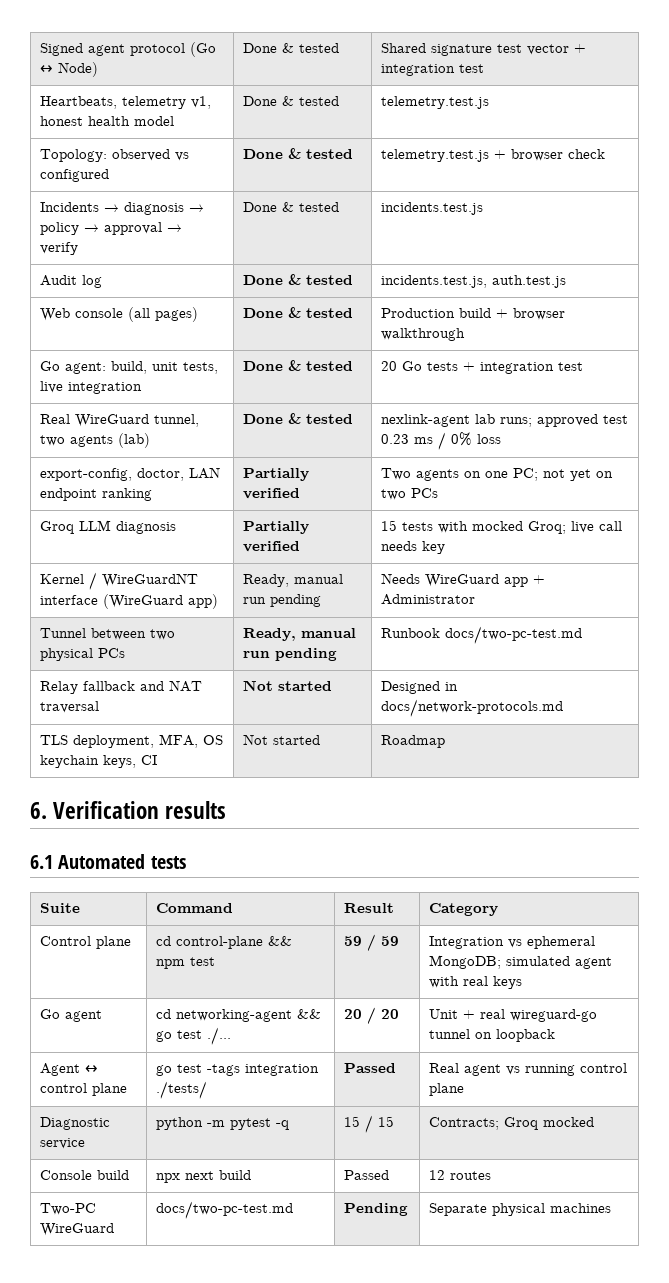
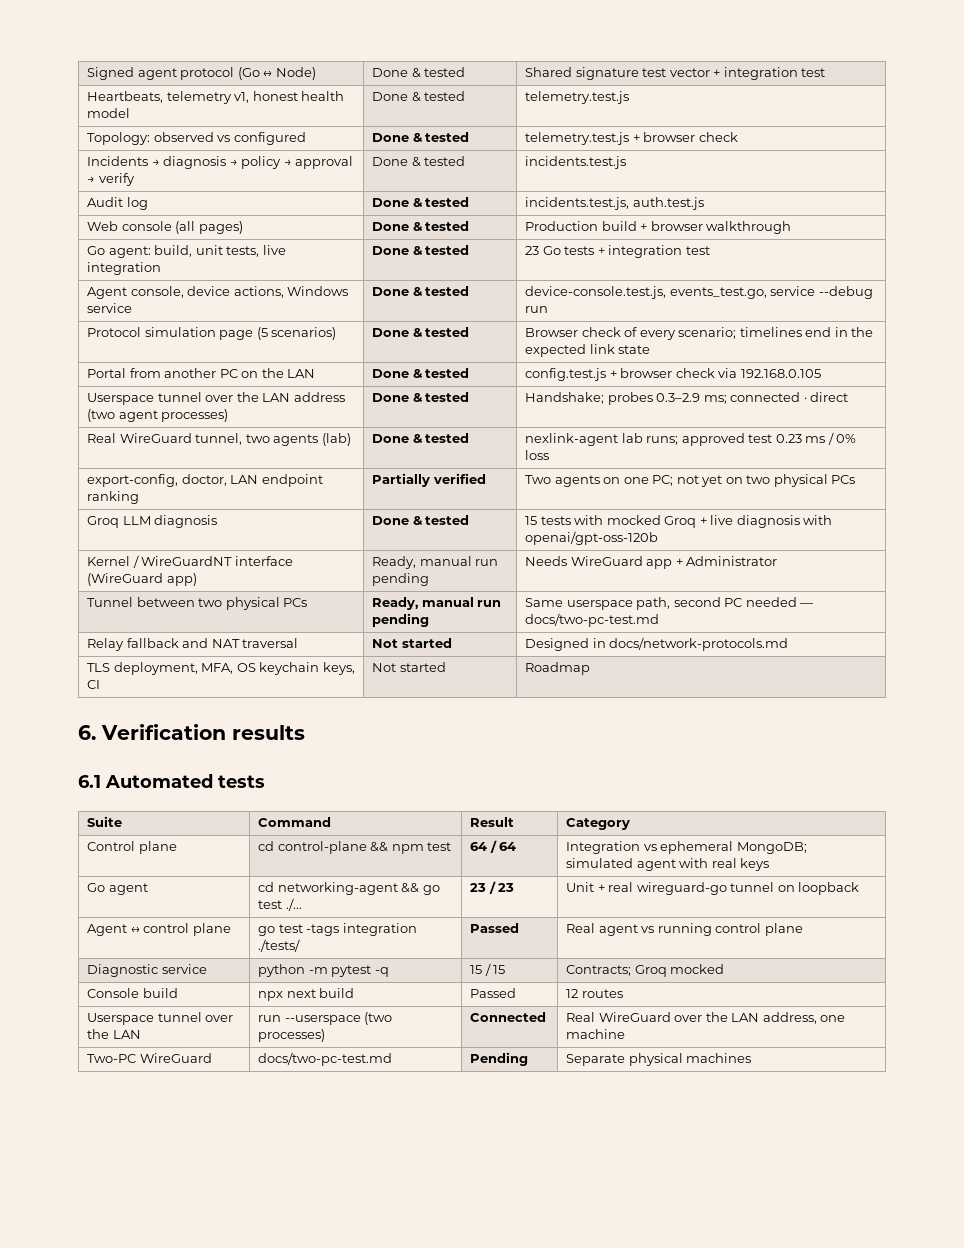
[381,361,398,371] 20 -> [525,246,540,255] 23
(584, 366) none -> [87,286,349,299] [87,303,133,313] [372,286,470,296] [525,286,873,299] [525,306,549,313] [87,327,337,340] [372,327,470,337] [525,327,874,340] [525,344,651,357] [87,368,316,378] [372,368,470,378] [525,368,821,381] [87,392,345,405] [87,409,229,422] [372,392,470,402] [525,392,849,405] // Agent console, device actions, Windows service | Done & tested | device-console.test.js, events_test.go, service --debug run // Protocol simulation page (5 scenarios) | Done & tested | Browser check of every scenario; timelines end in the expected link state // Portal from another PC on the LAN | Done & tested | config.test.js + browser check via 192.168.0.105 // Userspace tunnel over the LAN address (two agent processes) | Done & tested | Handshake; probes 0.3–2.9 ms; connected · direct
(407, 494) none -> [773,474,828,487] physical
[243,521,310,534] [243,541,301,552] Partially verified -> [372,515,470,525] Done & tested
[528,521,623,534] [381,541,446,554] Groq; live call needs key -> [664,515,833,528] [525,531,659,545] Groq + live diagnosis with openai/gpt-oss-120b
[381,628,441,638] Runbook -> [525,597,814,610] Same userspace path, second PC needed —
[344,934,400,951] 59 / 59 -> [470,840,517,853] 64 / 64
[344,1007,400,1024] 20 / 20 -> [470,881,515,894] 23 / 23
(492, 1175) none -> [87,1012,234,1025] [87,1029,141,1039] [258,1012,393,1025] [258,1029,326,1042] [470,1012,547,1022] [566,1012,846,1024] [566,1029,626,1039] // Userspace tunnel over the LAN | run --userspace (two processes) | Connected | Real WireGuard over the LAN address, one machine

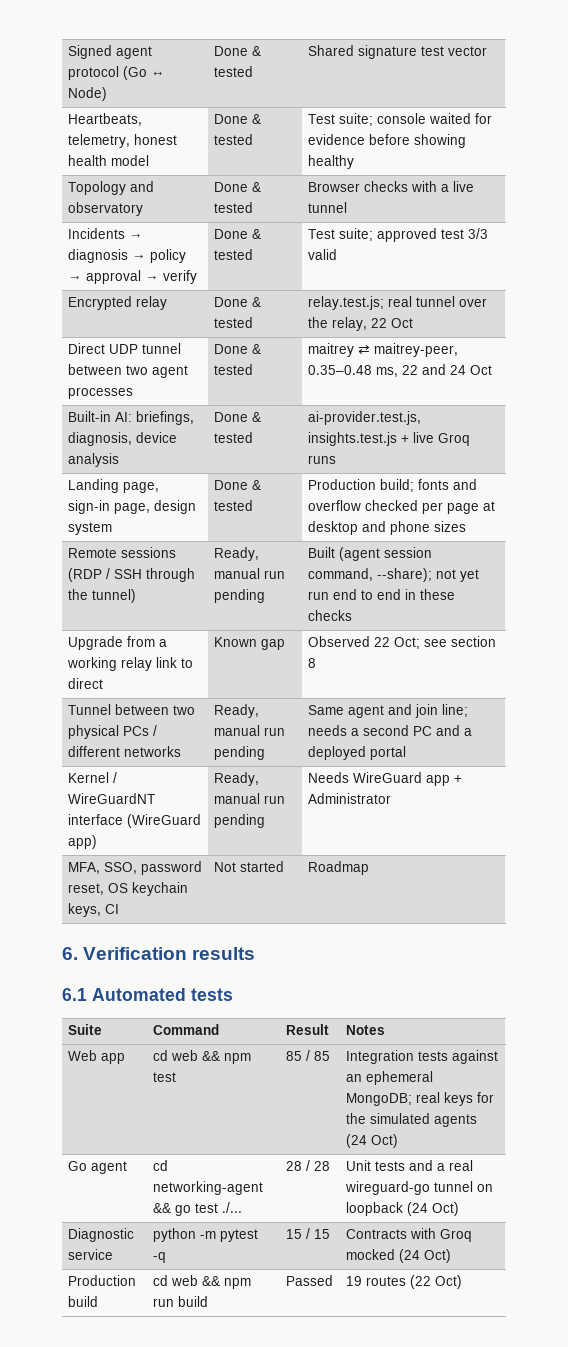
[713,67,826,80] + integration test -> (488, 51) none
[166,91,250,104] telemetry v1, -> [68,134,131,148] telemetry,
[525,91,630,104] [87,132,306,145] [372,132,470,142] [525,132,738,145] telemetry.test.js // Topology: observed vs configured | Done & tested | telemetry.test.js + browser check -> [308,113,493,126] [308,134,467,148] [308,155,355,169] [68,181,155,195] [68,202,144,216] [214,182,262,192] [214,202,254,213] [308,181,475,192] [308,202,348,213] Test suite; console waited for evidence before showing healthy // Topology and observatory | Done & tested | Browser checks with a live tunnel
[525,156,627,169] [87,197,148,210] [372,197,470,207] [525,197,704,210] [87,221,243,234] [372,221,470,231] [525,221,792,234] [87,245,286,258] [87,262,162,275] [372,245,470,255] [525,245,710,258] [87,286,349,299] [87,303,133,313] [372,286,470,296] [525,286,873,299] [525,306,549,313] [87,327,337,340] [372,327,470,337] [525,327,874,340] [525,344,651,357] [87,368,316,378] [372,368,470,378] [525,368,821,381] [87,392,345,405] [87,409,229,422] [372,392,470,402] [525,392,849,405] [87,433,351,446] [372,433,470,443] [525,432,857,446] [525,450,550,460] [87,474,323,487] [87,491,140,504] [372,473,486,487] [525,474,856,487] [87,515,218,528] [372,515,470,525] [525,515,833,528] [525,531,659,545] incidents.test.js // Audit log | Done & tested | incidents.test.js, auth.test.js // Web console (all pages) | Done & tested | Production build + browser walkthrough // Go agent: build, unit tests, live integration | Done & tested | 23 Go tests + integration test // Agent console, device actions, Windows service | Done & tested | device-console.test.js, events_test.go, service --debug run // Protocol simulation page (5 scenarios) | Done & tested | Browser check of every scenario; timelines end in the expected link state // Portal from another PC on the LAN | Done & tested | config.test.js + browser check via 192.168.0.105 // Userspace tunnel over the LAN address (two agent processes) | Done & tested | Handshake; probes 0.3–2.9 ms; connected · direct // Real WireGuard tunnel, two agents (lab) | Done & tested | nexlink-agent lab runs; approved test 0.23 ms / 0% loss // export-config, doctor, LAN endpoint ranking | Partially verified | Two agents on one PC; not yet on two physical PCs // Groq LLM diagnosis | Done & tested | 15 tests with mocked Groq + live diagnosis with openai/gpt-oss-120b -> [308,228,489,242] [308,249,338,260] [68,296,168,310] [214,297,262,307] [214,317,254,328] [308,296,488,310] [308,317,414,331] [68,343,182,354] [68,364,189,378] [68,387,134,399] [214,344,262,354] [214,364,254,375] [308,343,459,357] [308,364,493,377] [68,411,195,425] [68,432,178,446] [68,453,120,467] [214,412,262,422] [214,432,254,443] [308,411,422,425] [308,432,471,446] [308,455,337,464] [68,479,160,493] [68,500,197,514] [68,522,113,535] [214,480,262,490] [214,500,254,511] [308,479,478,492] [308,500,496,514] [308,521,467,535] [68,547,177,558] [68,568,196,582] [68,589,137,603] [214,547,260,561] [214,568,286,579] [214,589,266,603] [308,547,433,561] [308,568,480,582] [308,589,456,600] [308,610,353,621] [68,636,168,650] [67,657,194,671] [68,678,104,689] [214,637,286,650] [308,636,497,649] [308,658,317,668] [68,704,196,715] [68,725,158,739] [68,746,182,757] [214,704,260,718] [214,725,286,736] [214,746,266,760] [308,704,469,718] [308,725,473,736] [308,746,407,760] Test suite; approved test 3/3 valid // Encrypted relay | Done & tested | relay.test.js; real tunnel over the relay, 22 Oct // Direct UDP tunnel between two agent processes | Done & tested | maitrey ⇄ maitrey-peer, 0.35–0.48 ms, 22 and 24 Oct // Built-in AI: briefings, diagnosis, device analysis | Done & tested | ai-provider.test.js, insights.test.js + live Groq runs // Landing page, sign-in page, design system | Done & tested | Production build; fonts and overflow checked per page at desktop and phone sizes // Remote sessions (RDP / SSH through the tunnel) | Ready, manual run pending | Built (agent session command, --share); not yet run end to end in these checks // Upgrade from a working relay link to direct | Known gap | Observed 22 Oct; see section 8 // Tunnel between two physical PCs / different networks | Ready, manual run pending | Same agent and join line; needs a second PC and a deployed portal
[87,597,308,610] [372,597,502,610] [372,613,430,627] [525,597,814,610] [525,613,660,627] [87,638,299,651] [372,638,452,648] [525,637,789,651] [87,662,234,675] Tunnel between two physical PCs | Ready, manual run pending | Same userspace path, second PC needed — docs/two-pc-test.md // Relay fallback and NAT traversal | Not started | Designed in docs/network-protocols.md // TLS deployment, MFA, -> [68,861,203,875] [68,883,105,895] MFA, SSO, password reset,
[566,818,631,830] [87,841,177,854] [258,841,367,854] Category // Control plane | cd control-plane -> [346,1025,386,1035] [68,1050,126,1064] [153,1050,199,1061] Notes // Web app | cd web
[470,840,517,853] [566,841,807,854] [566,858,770,871] 64 / 64 | Integration vs ephemeral MongoDB; simulated agent with real keys -> [286,1050,331,1061] [346,1050,499,1064] [346,1071,434,1085] [346,1092,495,1106] [346,1113,478,1127] [346,1134,399,1148] 85 / 85 | Integration tests against an ephemeral MongoDB; real keys for the simulated agents (24 Oct)
[470,881,515,894] [566,882,605,892] 23 / 23 | Unit + -> [286,1160,331,1171] [346,1160,446,1171] 28 / 28 | Unit tests and a
[87,923,231,936] [258,923,417,936] [258,939,301,952] [470,923,520,933] [566,923,803,936] // Agent ↔ control plane | go test -tags integration ./tests/ | Passed | Real agent vs running control plane -> [407,1202,460,1216] (24 Oct)
[566,965,632,976] Contracts; -> [346,1228,437,1239] Contracts with
[87,988,178,998] [258,989,316,1001] // Console build | npx next -> [399,1249,452,1263] [68,1275,137,1286] [68,1296,99,1307] [153,1275,252,1289] [153,1298,175,1307] (24 Oct) // Production build | cd web && npm run
[566,989,579,998] 12 -> [346,1276,363,1286] 19
[87,1012,234,1025] [87,1029,141,1039] [258,1012,393,1025] [258,1029,326,1042] [470,1012,547,1022] [566,1012,846,1024] [566,1029,626,1039] [87,1053,212,1063] [258,1052,393,1066] [470,1052,529,1066] [566,1053,752,1066] // Userspace tunnel over the LAN | run --userspace (two processes) | Connected | Real WireGuard over the LAN address, one machine // Two-PC WireGuard | docs/two-pc-test.md | Pending | Separate physical machines -> [410,1275,463,1289] (22 Oct)

